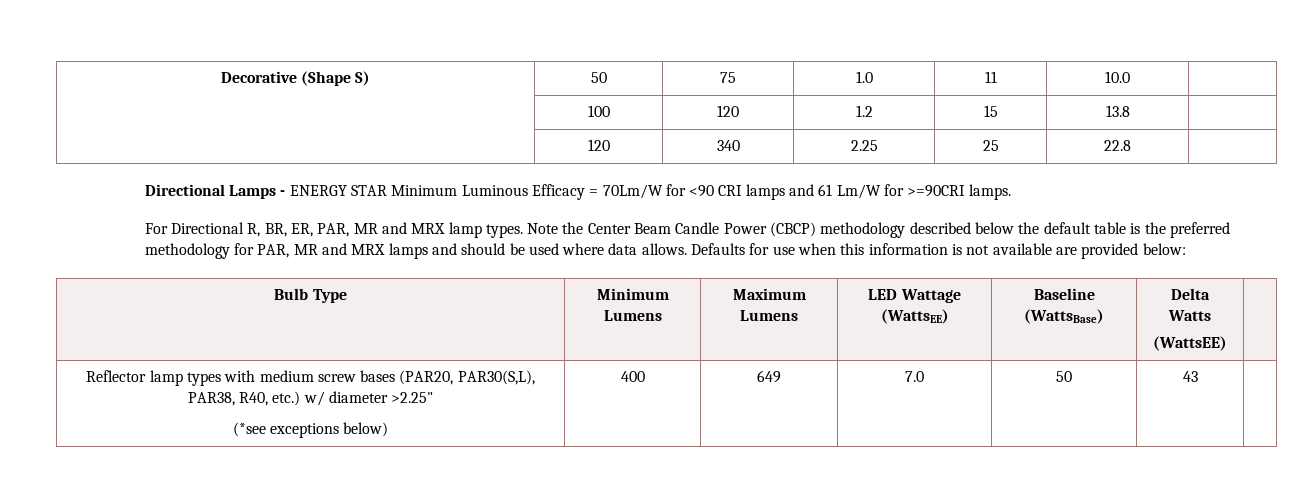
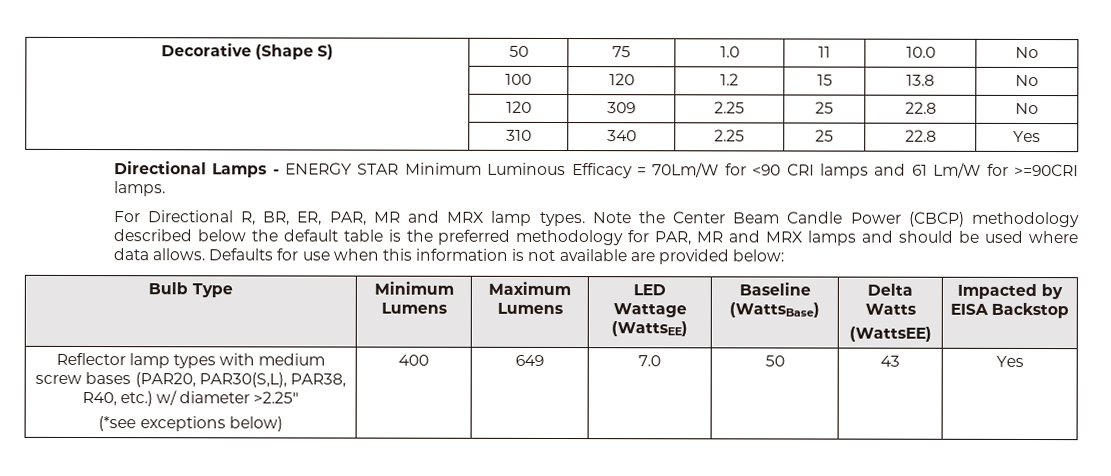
(1130, 77) none -> [1015,46,1039,59] No
[587,139,610,151] // | 120 -> [1015,74,1039,87] [505,100,532,113] [607,102,637,114] [714,101,746,114] [815,101,835,114] [904,101,937,114] [1015,102,1039,115] [505,129,532,141] No // | 120 | 309 | 2.25 | 25 | 22.8 | No // | 310
(1131, 145) none -> [1013,130,1041,143] Yes
(1227, 343) none -> [957,283,1063,300] [949,302,1070,319] Impacted by EISA Backstop
(1198, 376) none -> [995,355,1024,367] Yes

